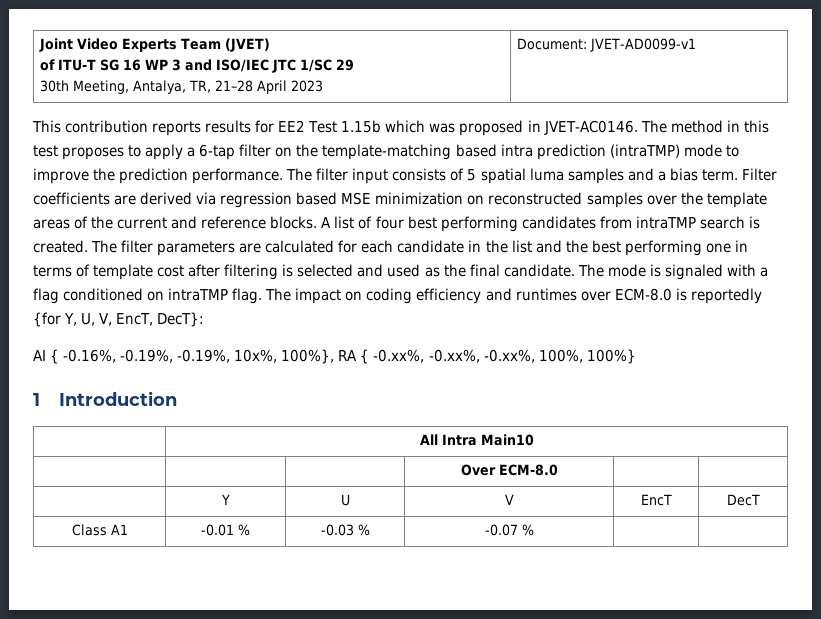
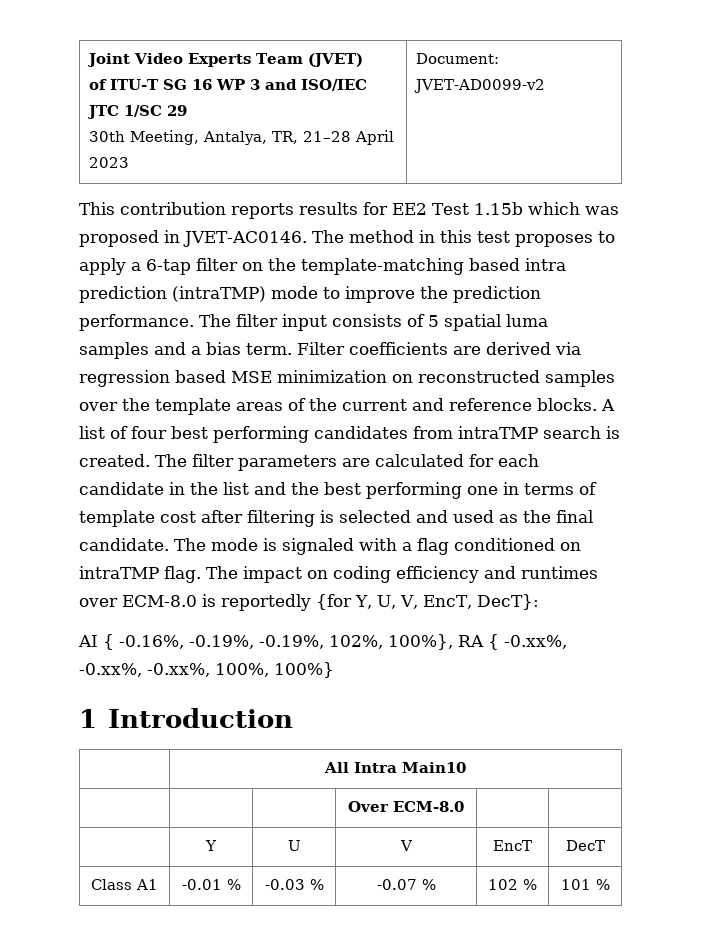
[589,38,696,52] JVET-AD0099-v1 -> [413,79,545,93] JVET-AD0099-v2
[234,349,278,363] 10x%, -> [329,635,383,649] 102%,
(534, 530) | -> [488,879,537,890] [560,879,610,890] 102 % | 101 %

